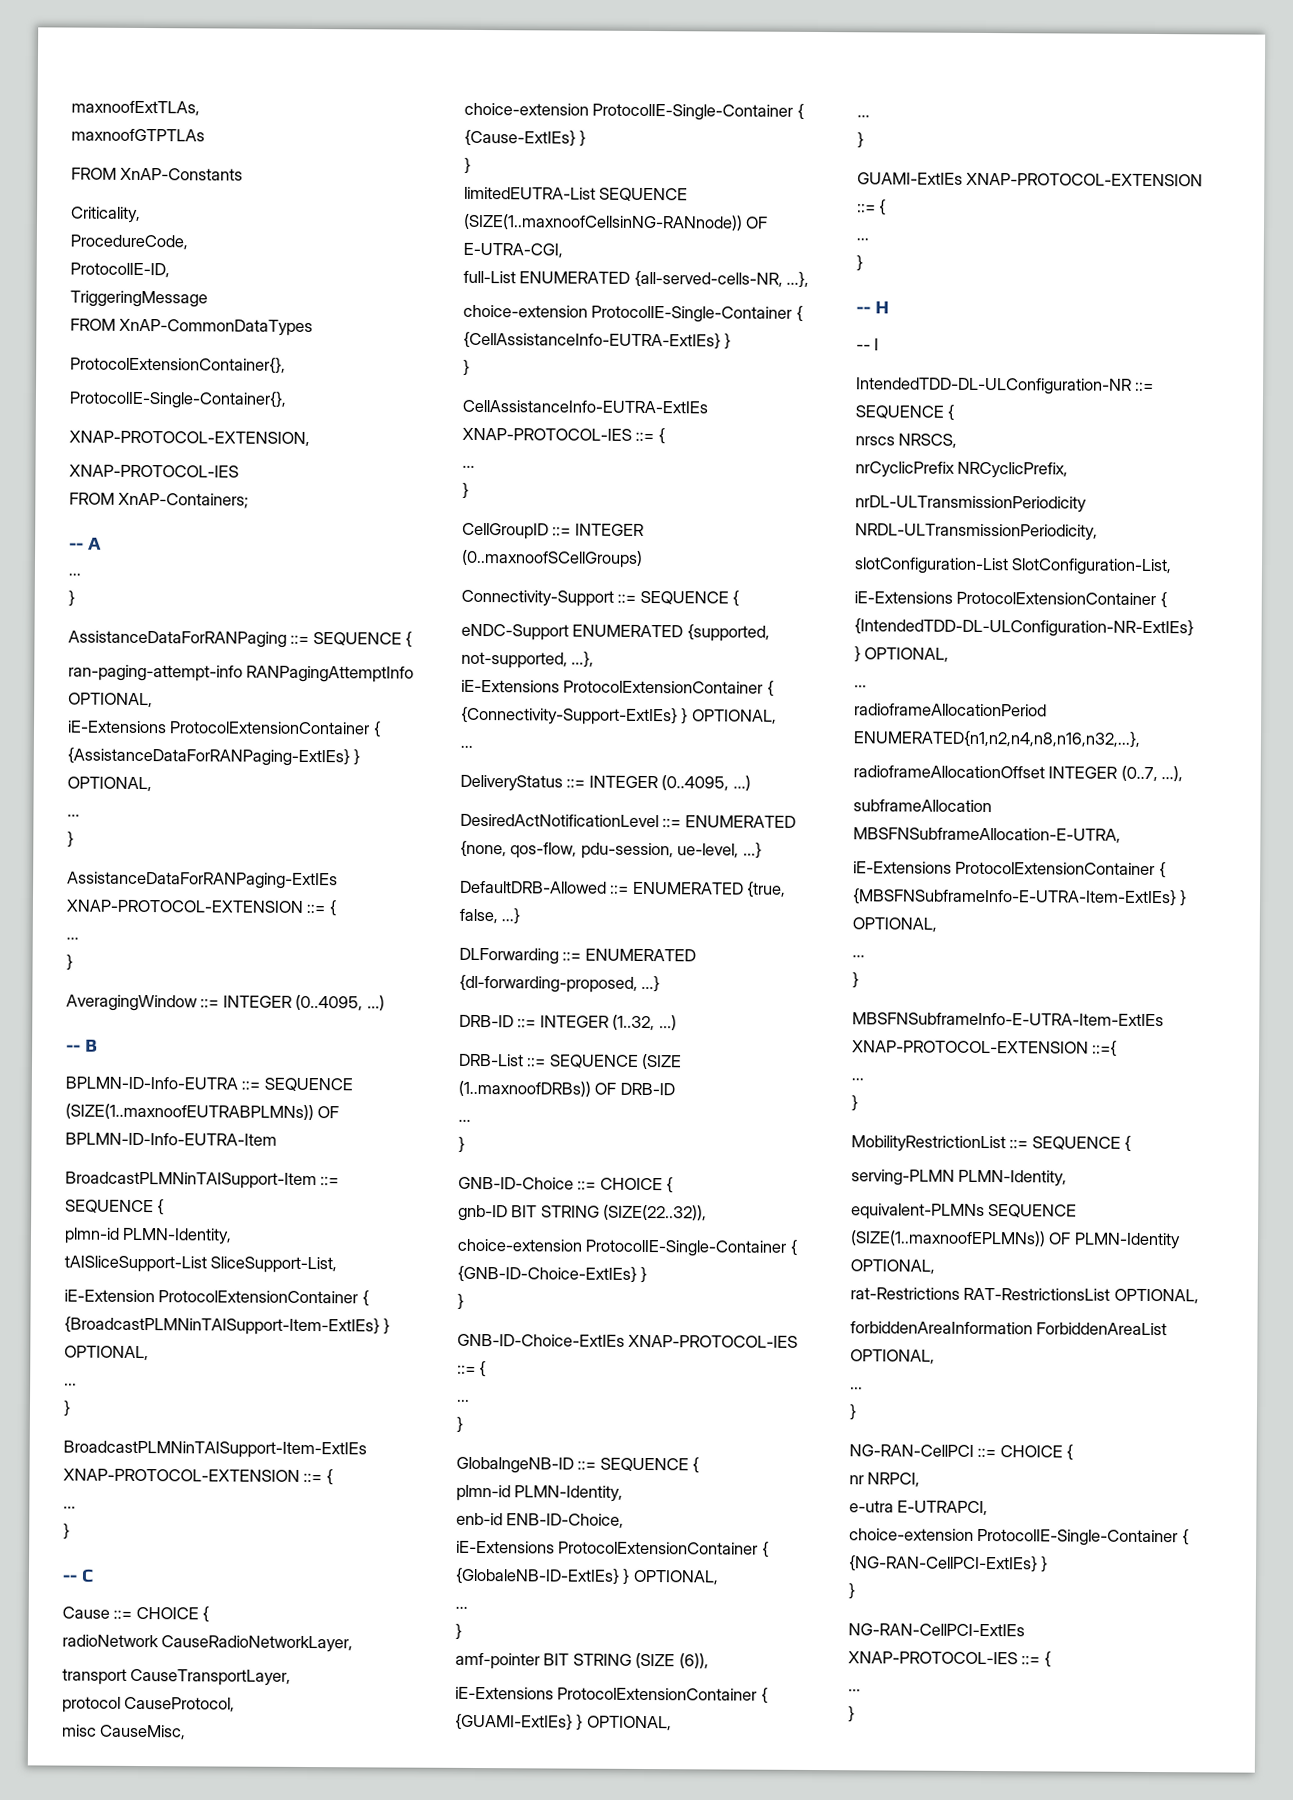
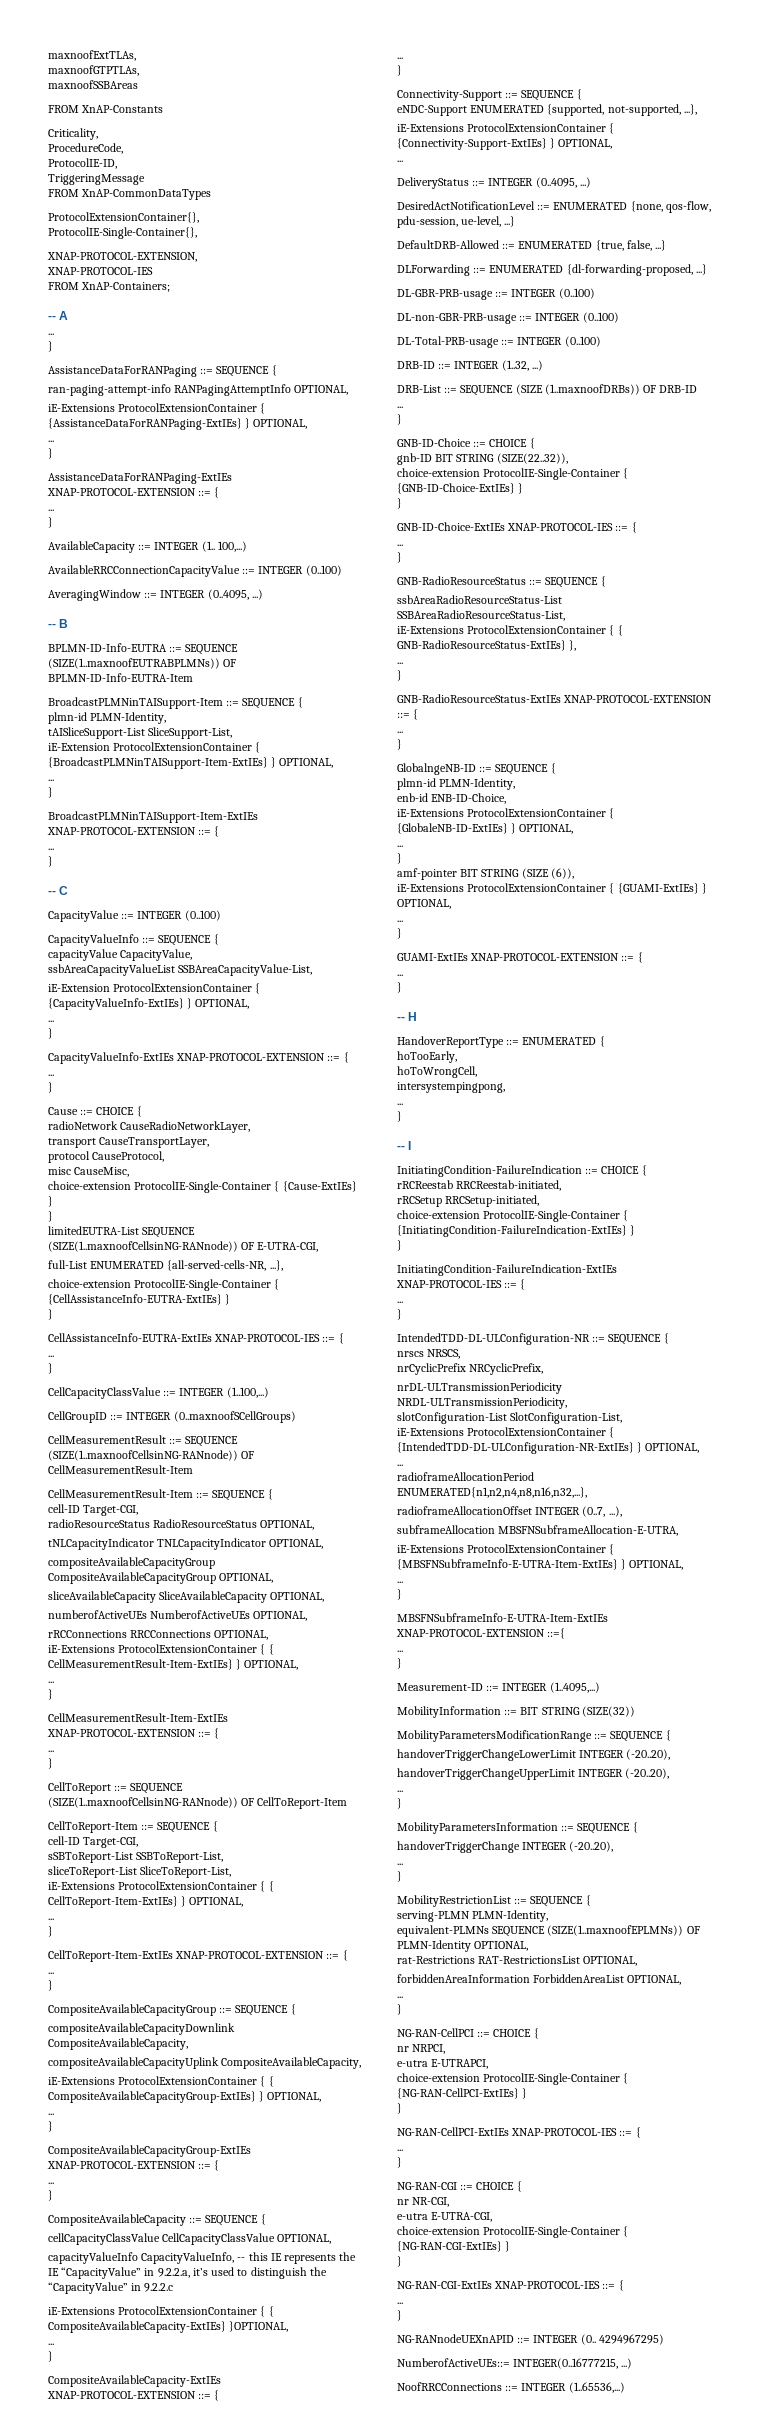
[71,128,205,142] maxnoofGTPTLAs -> [48,65,139,76] [48,80,138,89] maxnoofGTPTLAs, // maxnoofSSBAreas
(73, 962) none -> [48,541,247,553] [48,565,342,577] // AvailableCapacity ::= INTEGER (1.. 100,...) // AvailableRRCConnectionCapacityValue ::= INTEGER (0..100)
(94, 1575) none -> [48,910,221,922] [48,934,219,946] [48,949,193,961] [48,964,313,976] [48,983,261,994] [48,998,250,1010] [48,1020,54,1022] [48,1028,53,1039] [48,1052,349,1064] [48,1074,54,1076] [48,1082,53,1093] // CapacityValue ::= INTEGER (0..100) // CapacityValueInfo ::= SEQUENCE { // capacityValue CapacityValue, // ssbAreaCapacityValueList SSBAreaCapacityValue-List, // iE-Extension ProtocolExtensionContainer { {CapacityValueInfo-ExtIEs} } OPTIONAL, // ... // } // CapacityValueInfo-ExtIEs XNAP-PROTOCOL-EXTENSION ::= { // ... // }
(469, 490) none -> [48,1387,269,1399] // CellCapacityClassValue ::= INTEGER (1..100,...)
(643, 558) none -> [48,1435,239,1447] [48,1450,255,1461] [48,1465,193,1474] [48,1489,273,1501] [48,1504,139,1516] [48,1519,315,1530] [48,1538,324,1550] [48,1557,215,1569] [48,1572,274,1584] [48,1591,325,1603] [48,1610,308,1621] [48,1630,269,1640] [48,1644,274,1655] [48,1659,299,1670] [48,1681,54,1683] [48,1689,53,1700] [48,1713,228,1722] [47,1728,220,1739] [48,1750,54,1752] [48,1758,53,1769] [48,1782,184,1794] [48,1797,348,1809] [48,1821,218,1833] [48,1836,139,1848] [48,1852,224,1863] [48,1866,232,1878] [48,1881,274,1892] [48,1896,244,1908] [48,1918,54,1920] [48,1926,53,1937] [48,1950,348,1962] [48,1972,54,1974] [48,1980,53,1991] [48,2004,296,2016] [48,2023,235,2035] [48,2038,188,2050] [48,2057,362,2069] [48,2076,274,2087] [48,2091,322,2103] [48,2113,54,2115] [48,2121,53,2132] [48,2145,251,2157] [47,2160,220,2171] [48,2182,54,2184] [48,2190,53,2201] [48,2214,266,2226] [48,2233,332,2245] [48,2252,357,2264] [48,2267,327,2279] [48,2282,174,2294] [48,2306,274,2317] [48,2321,289,2333] [48,2343,54,2345] [48,2351,53,2362] [48,2375,221,2387] [47,2390,220,2401] [397,57,403,59] [397,65,402,76] // CellMeasurementResult ::= SEQUENCE (SIZE(1..maxnoofCellsinNG-RANnode)) OF CellMeasurementResult-Item // CellMeasurementResult-Item ::= SEQUENCE { // cell-ID Target-CGI, // radioResourceStatus RadioResourceStatus OPTIONAL, // tNLCapacityIndicator TNLCapacityIndicator OPTIONAL, // compositeAvailableCapacityGroup CompositeAvailableCapacityGroup OPTIONAL, // sliceAvailableCapacity SliceAvailableCapacity OPTIONAL, // numberofActiveUEs NumberofActiveUEs OPTIONAL, // rRCConnections RRCConnections OPTIONAL, // iE-Extensions ProtocolExtensionContainer { { CellMeasurementResult-Item-ExtIEs} } OPTIONAL, // ... // } // CellMeasurementResult-Item-ExtIEs XNAP-PROTOCOL-EXTENSION ::= { // ... // } // CellToReport ::= SEQUENCE (SIZE(1..maxnoofCellsinNG-RANnode)) OF CellToReport-Item // CellToReport-Item ::= SEQUENCE { // cell-ID Target-CGI, // sSBToReport-List SSBToReport-List, // sliceToReport-List SliceToReport-List, // iE-Extensions ProtocolExtensionContainer { { CellToReport-Item-ExtIEs} } OPTIONAL, // ... // } // CellToReport-Item-ExtIEs XNAP-PROTOCOL-EXTENSION ::= { // ... // } // CompositeAvailableCapacityGroup ::= SEQUENCE { // compositeAvailableCapacityDownlink CompositeAvailableCapacity, // compositeAvailableCapacityUplink CompositeAvailableCapacity, // iE-Extensions ProtocolExtensionContainer { { CompositeAvailableCapacityGroup-ExtIEs} } OPTIONAL, // ... // } // CompositeAvailableCapacityGroup-ExtIEs XNAP-PROTOCOL-EXTENSION ::= { // ... // } // CompositeAvailableCapacity ::= SEQUENCE { // cellCapacityClassValue CellCapacityClassValue OPTIONAL, // capacityValueInfo CapacityValueInfo, -- this IE represents the IE “CapacityValue” in 9.2.2.a, it’s used to distinguish the “CapacityValue” in 9.2.2.c // iE-Extensions ProtocolExtensionContainer { { CompositeAvailableCapacity-ExtIEs} }OPTIONAL, // ... // } // CompositeAvailableCapacity-ExtIEs XNAP-PROTOCOL-EXTENSION ::= { // ... // }
(661, 984) none -> [397,288,595,300] [397,312,619,324] [397,336,601,348] // DL-GBR-PRB-usage ::= INTEGER (0..100) // DL-non-GBR-PRB-usage ::= INTEGER (0..100) // DL-Total-PRB-usage ::= INTEGER (0..100)
(463, 1424) none -> [397,576,606,588] [397,595,562,604] [397,610,565,621] [397,625,623,636] [397,640,577,651] [397,662,403,664] [397,670,402,681] [397,694,713,703] [397,709,419,720] [397,731,403,733] [397,739,402,750] // GNB-RadioResourceStatus ::= SEQUENCE { // ssbAreaRadioResourceStatus-List SSBAreaRadioResourceStatus-List, // iE-Extensions ProtocolExtensionContainer { { GNB-RadioResourceStatus-ExtIEs} }, // ... // } // GNB-RadioResourceStatus-ExtIEs XNAP-PROTOCOL-EXTENSION ::= { // ... // }
[856,338,880,351] -- I -> [397,1036,605,1048] [397,1051,457,1063] [397,1066,477,1078] [397,1082,505,1093] [397,1103,403,1105] [397,1111,402,1122] [397,1141,412,1150] [397,1165,647,1177] [397,1180,562,1191] [397,1195,540,1207] [397,1210,629,1222] [397,1225,636,1237] [397,1240,402,1251] [397,1264,617,1276] [396,1279,526,1290] [397,1301,403,1303] [397,1309,402,1320] HandoverReportType ::= ENUMERATED { // hoTooEarly, // hoToWrongCell, // intersystempingpong, // ... // } // -- I // InitiatingCondition-FailureIndication ::= CHOICE { // rRCReestab RRCReestab-initiated, // rRCSetup RRCSetup-initiated, // choice-extension ProtocolIE-Single-Container { {InitiatingCondition-FailureIndication-ExtIEs} } // } // InitiatingCondition-FailureIndication-ExtIEs XNAP-PROTOCOL-IES ::= { // ... // }
(858, 1103) none -> [397,1682,600,1693] [397,1706,635,1718] [397,1730,671,1742] [397,1749,671,1761] [397,1768,670,1780] [397,1790,403,1792] [397,1798,402,1809] [397,1822,638,1834] [397,1841,614,1853] [397,1863,403,1865] [397,1871,402,1882] // Measurement-ID ::= INTEGER (1..4095,...) // MobilityInformation ::= BIT STRING (SIZE(32)) // MobilityParametersModificationRange ::= SEQUENCE { // handoverTriggerChangeLowerLimit INTEGER (-20..20), // handoverTriggerChangeUpperLimit INTEGER (-20..20), // ... // } // MobilityParametersInformation ::= SEQUENCE { // handoverTriggerChange INTEGER (-20..20), // ... // }
(855, 1714) none -> [397,2181,522,2192] [397,2197,450,2207] [397,2212,493,2222] [397,2226,629,2238] [397,2241,511,2252] [397,2256,402,2267] [397,2280,624,2291] [397,2302,403,2304] [397,2310,402,2321] [397,2334,664,2345] [397,2358,633,2369] [397,2382,625,2393] // NG-RAN-CGI ::= CHOICE { // nr NR-CGI, // e-utra E-UTRA-CGI, // choice-extension ProtocolIE-Single-Container { {NG-RAN-CGI-ExtIEs} } // } // NG-RAN-CGI-ExtIEs XNAP-PROTOCOL-IES ::= { // ... // } // NG-RANnodeUEXnAPID ::= INTEGER (0.. 4294967295) // NumberofActiveUEs::= INTEGER(0..16777215, ...) // NoofRRCConnections ::= INTEGER (1..65536,...)

